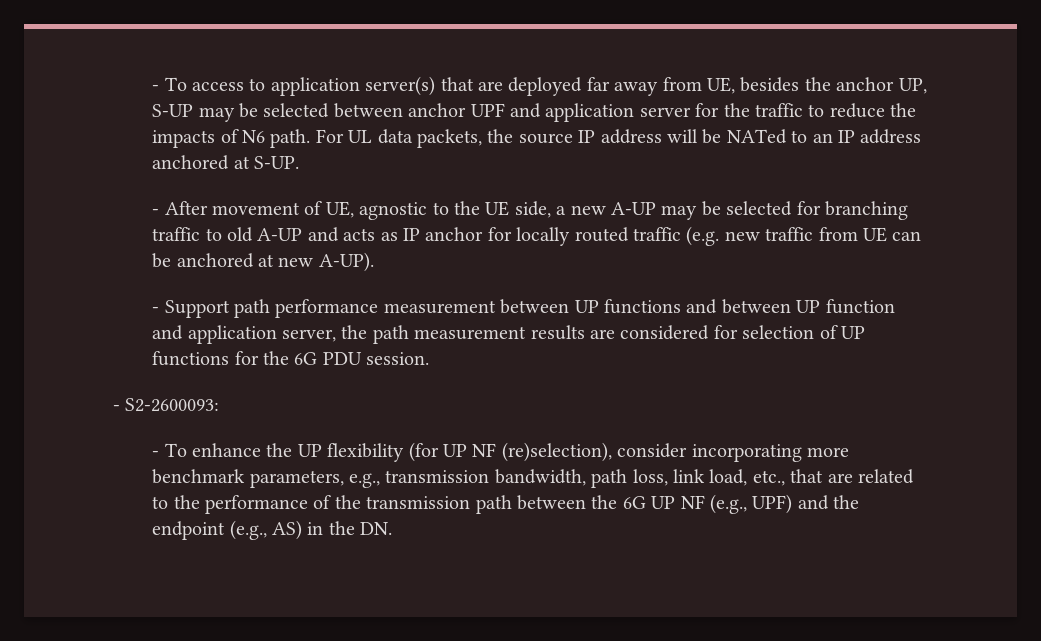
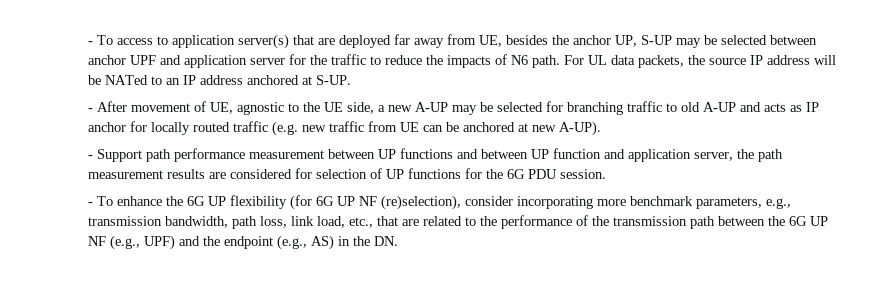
[113,398,220,412] // - S2-2600093: -> (607, 174) none
(293, 450) none -> [187,196,206,206] 6G
(439, 452) none -> [316,196,335,206] 6G

